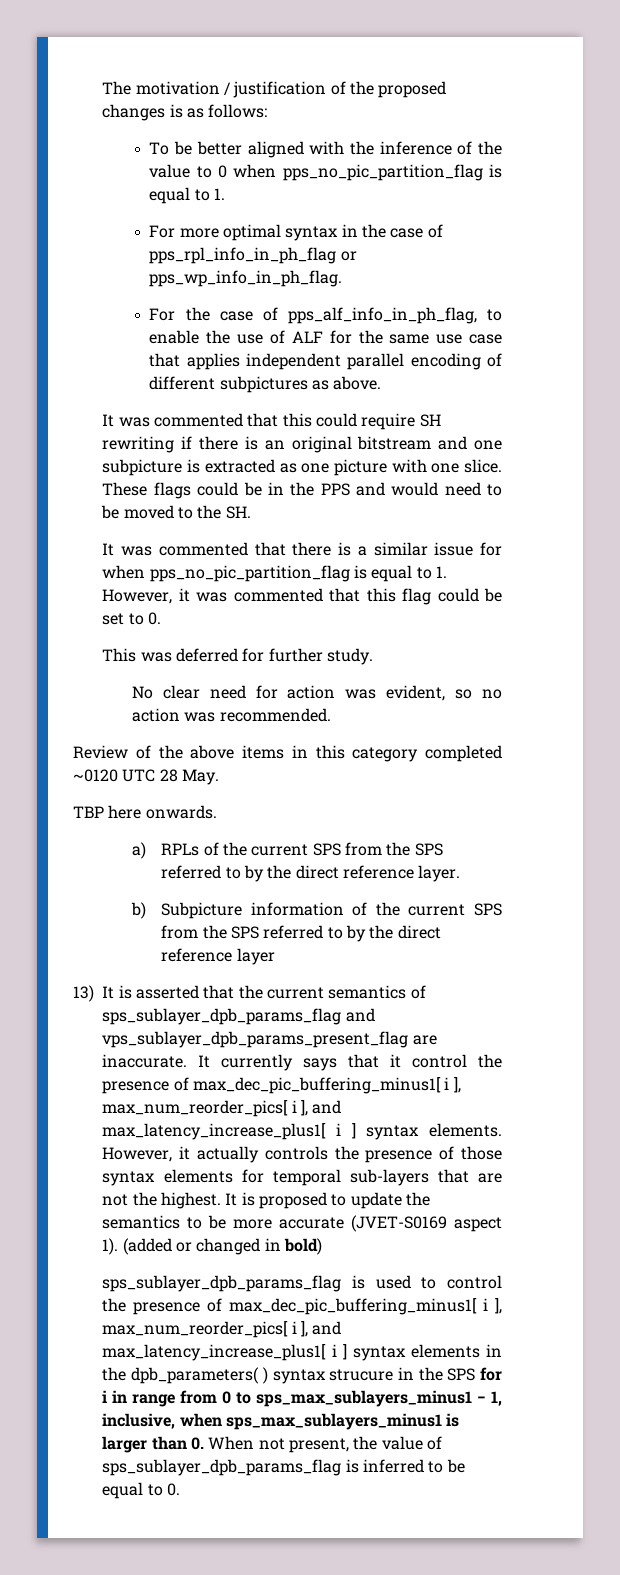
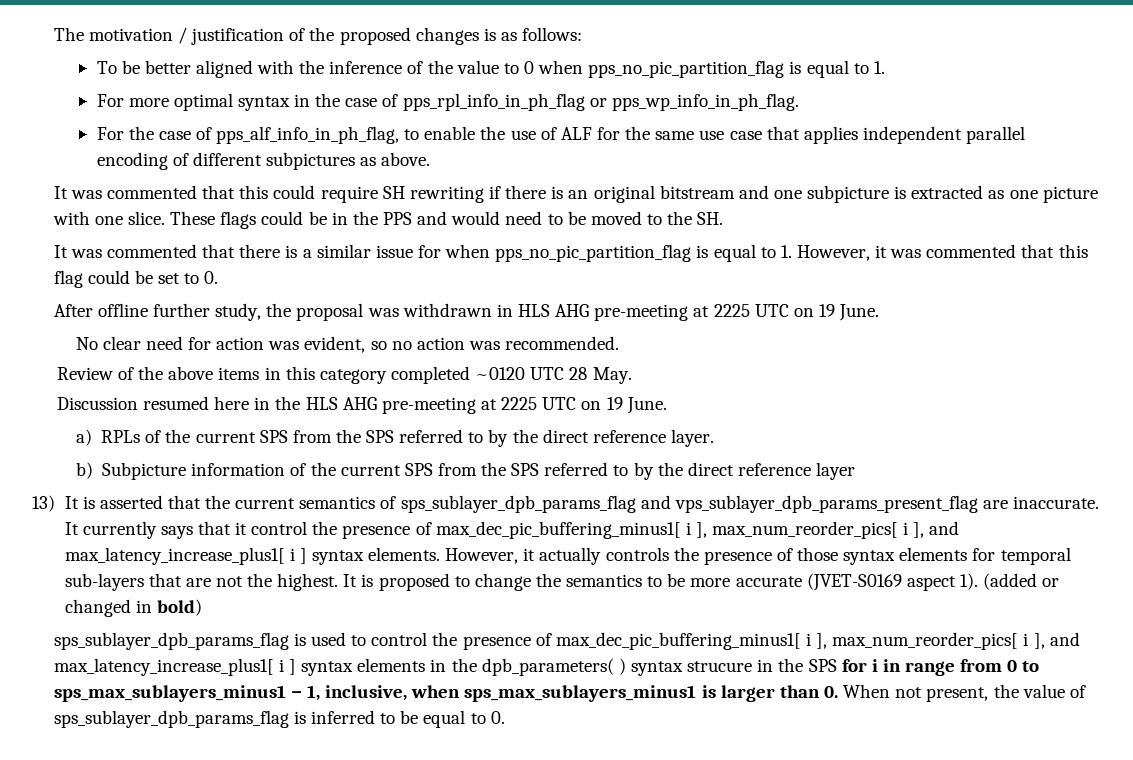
[102,648,374,665] This was deferred for further study. -> [53,303,880,321] After offline further study, the proposal was withdrawn in HLS AHG pre-meeting at 2225 UTC on 19 June.
[73,805,217,819] TBP here onwards. -> [56,396,667,414] Discussion resumed here in the HLS AHG pre-meeting at 2225 UTC on 19 June.
[350,1192,402,1209] update -> [474,573,531,591] change

